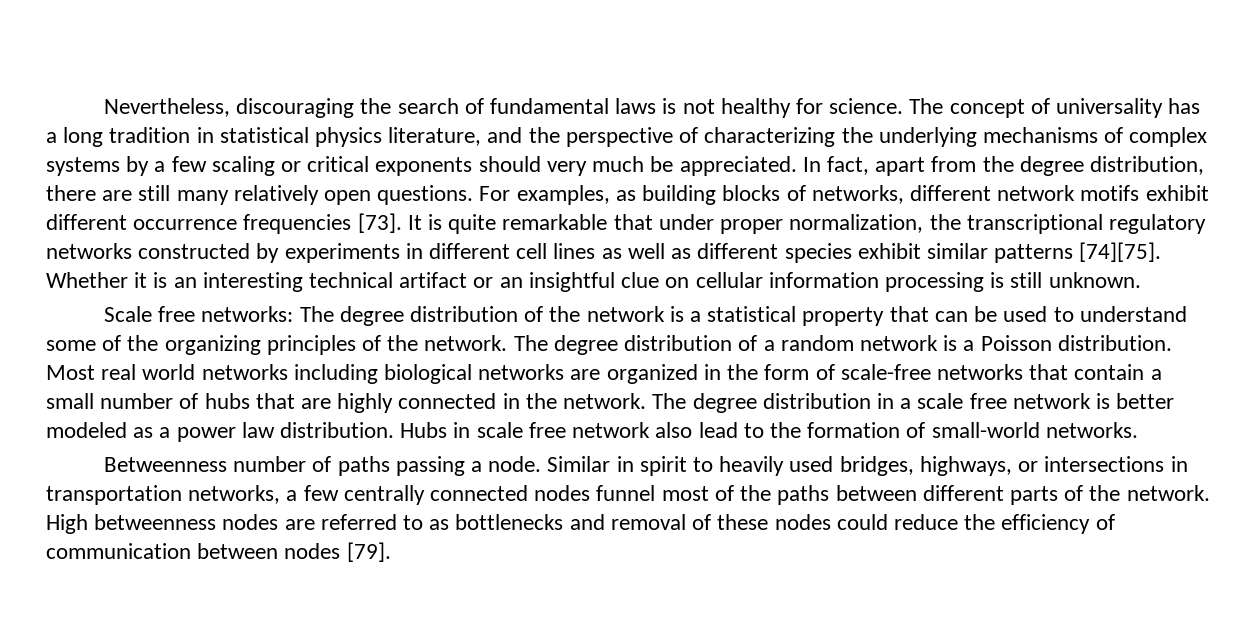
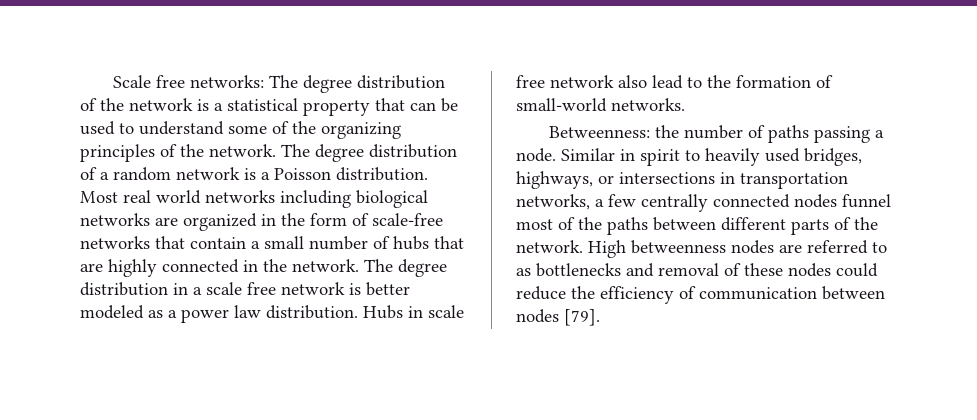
[103,98,1201,118] [46,127,1208,147] [46,156,1204,176] [46,185,1209,205] [46,213,1206,234] [46,242,1162,263] [46,272,1141,292] Nevertheless, discouraging the search of fundamental laws is not healthy for science. The concept of universality has a long tradition in statistical physics literature, and the perspective of characterizing the underlying mechanisms of complex systems by a few scaling or critical exponents should very much be appreciated. In fact, apart from the degree distribution, there are still many relatively open questions. For examples, as building blocks of networks, different network motifs exhibit different occurrence frequencies [73]. It is quite remarkable that under proper normalization, the transcriptional regulatory networks constructed by experiments in different cell lines as well as different species exhibit similar patterns [74][75]. Whether it is an interesting technical artifact or an insightful clue on cellular information processing is still unknown. // -> (113, 81) none
[103,457,227,472] Betweenness -> [549,125,680,138] Betweenness: the

